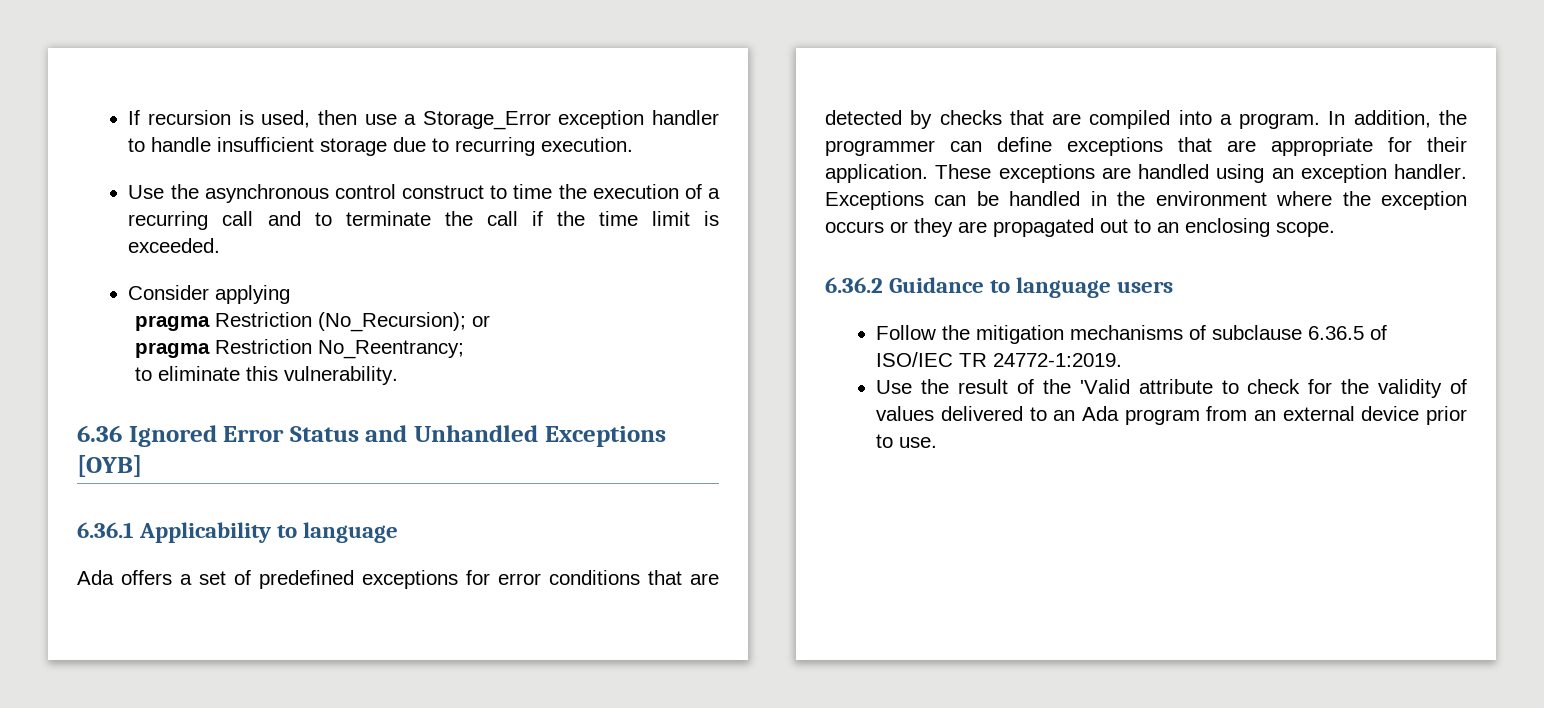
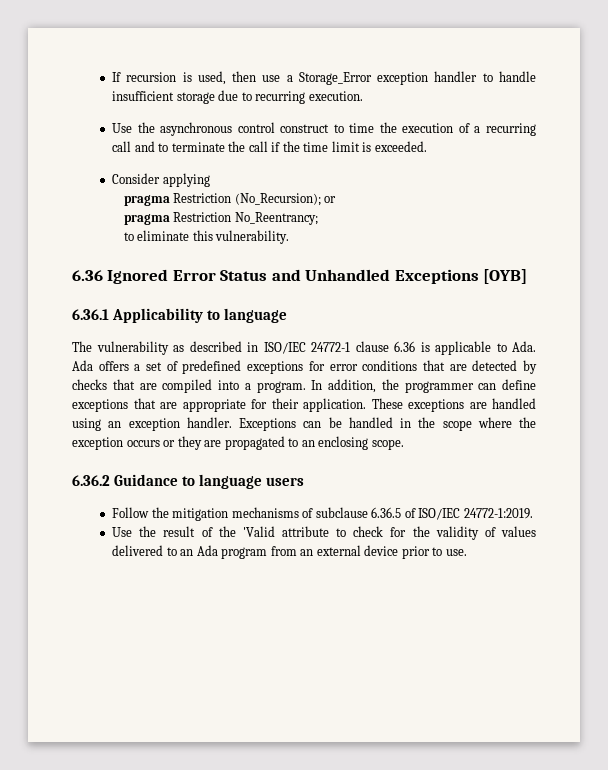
(399, 532) none -> [72,341,536,355] The vulnerability as described in ISO/IEC 24772-1 clause 6.36 is applicable to Ada.
[1155,191,1267,206] environment -> [442,420,472,431] scope
[1100,219,1128,233] out -> (285, 443) none
[959,353,988,367] TR -> (461, 514) none

